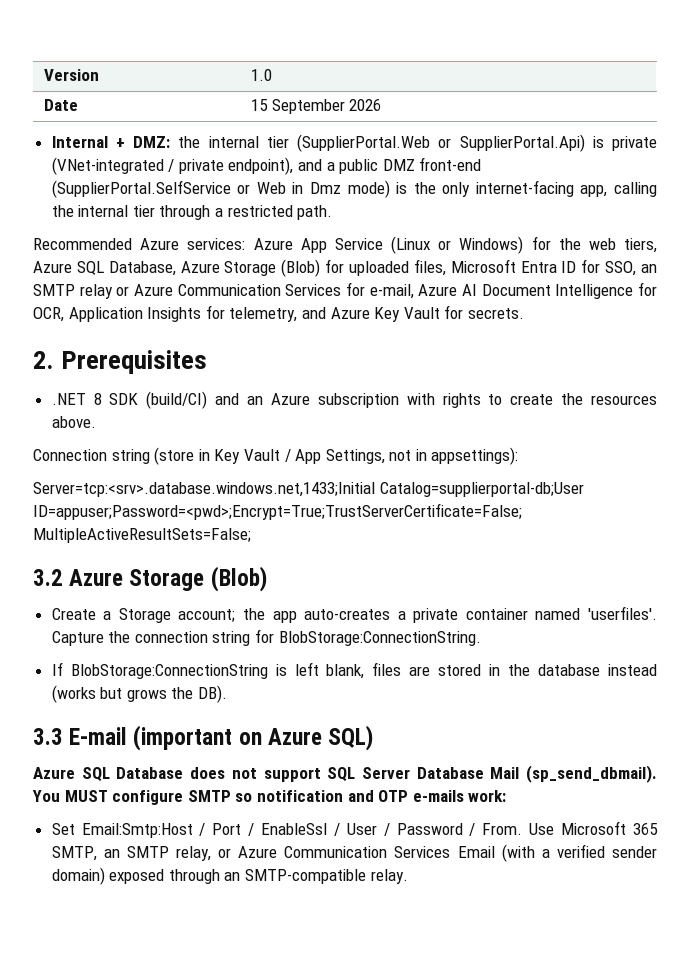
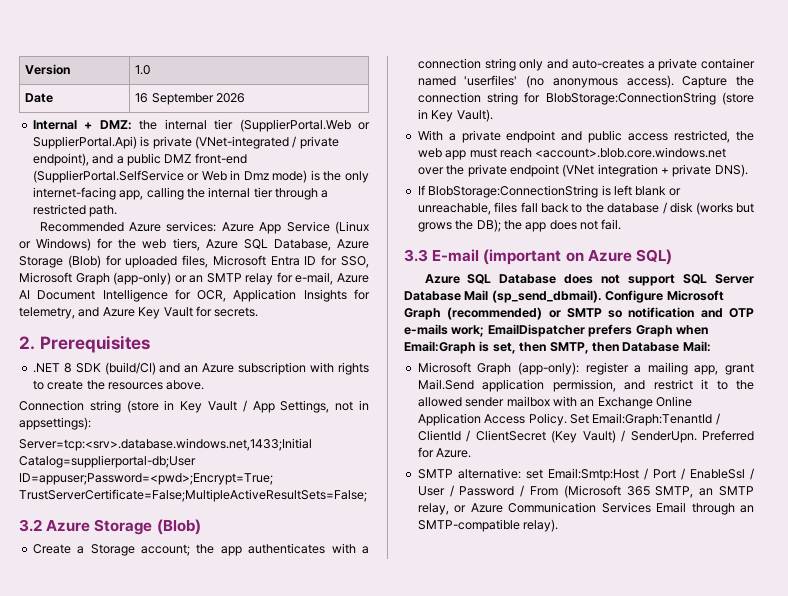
[250,99,268,111] 15 -> [135,93,149,103] 16
[641,264,657,273] [33,284,342,299] an SMTP relay or Azure Communication Services -> [19,272,274,285] Microsoft Graph (app-only) or an SMTP relay
(297, 617) none -> [248,543,369,554] [417,58,568,71] authenticates with a connection string only and
[587,606,657,620] 'userfiles'. -> [464,75,674,88] 'userfiles' (no anonymous access).
[278,631,481,646] [51,662,657,679] [51,685,228,703] BlobStorage:ConnectionString. // If BlobStorage:ConnectionString is left blank, files are stored in the database instead (works but grows the DB). -> [545,92,754,105] [417,109,493,122] [417,130,754,143] [417,147,727,160] [417,164,748,177] [417,185,681,198] [417,202,754,215] [417,219,622,232] BlobStorage:ConnectionString (store in Key Vault). // With a private endpoint and public access restricted, the web app must reach <account>.blob.core.windows.net over the private endpoint (VNet integration + private DNS). // If BlobStorage:ConnectionString is left blank or unreachable, files fall back to the database / disk (works but grows the DB); the app does not fail.
[32,790,184,805] You MUST configure -> [605,290,724,303] [404,307,561,320] Configure Microsoft Graph (recommended) or
[468,790,507,802] [51,823,75,835] work: // Set -> [451,324,708,337] [404,341,711,354] [417,362,754,375] [417,379,754,392] [417,396,692,409] [417,413,720,426] [417,430,754,443] [417,447,472,458] [417,468,543,479] work; EmailDispatcher prefers Graph when Email:Graph is set, then SMTP, then Database Mail: // Microsoft Graph (app-only): register a mailing app, grant Mail.Send application permission, and restrict it to the allowed sender mailbox with an Exchange Online Application Access Policy. Set Email:Graph:TenantId / ClientId / ClientSecret (Key Vault) / SenderUpn. Preferred for Azure. // SMTP alternative: set
[482,821,627,835] From. Use Microsoft -> [529,485,621,498] From (Microsoft
[501,844,657,862] [51,867,165,885] (with a verified sender domain) exposed -> (687, 507) none
[370,869,408,884] relay. -> [523,519,559,532] relay).

